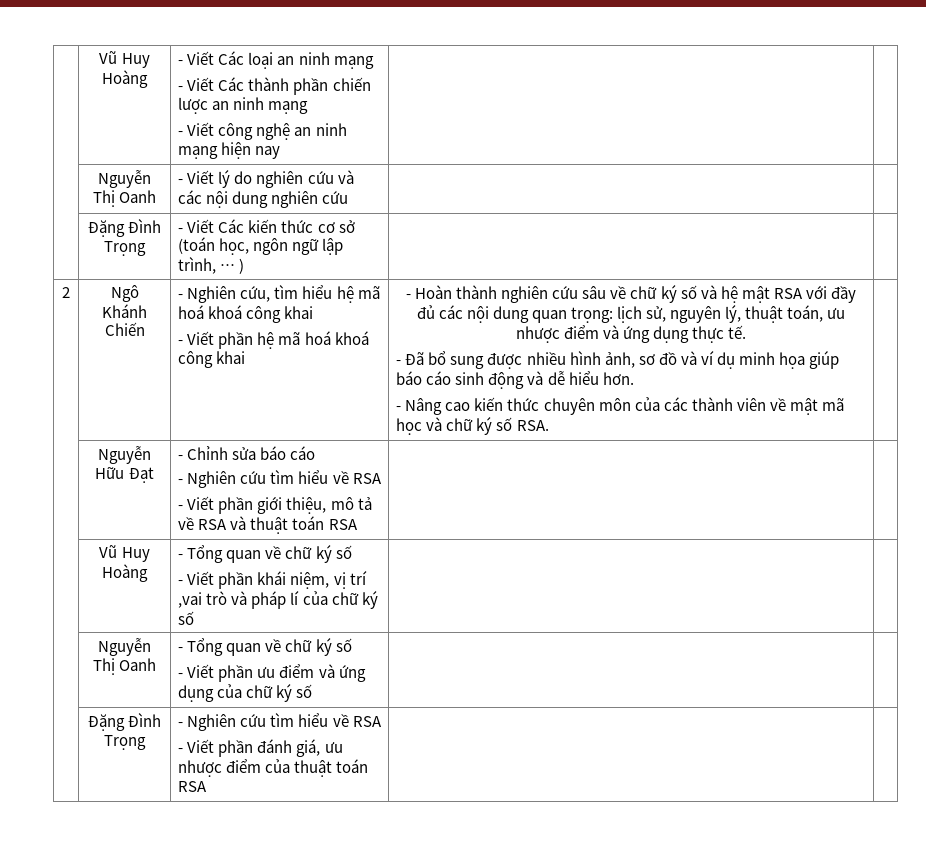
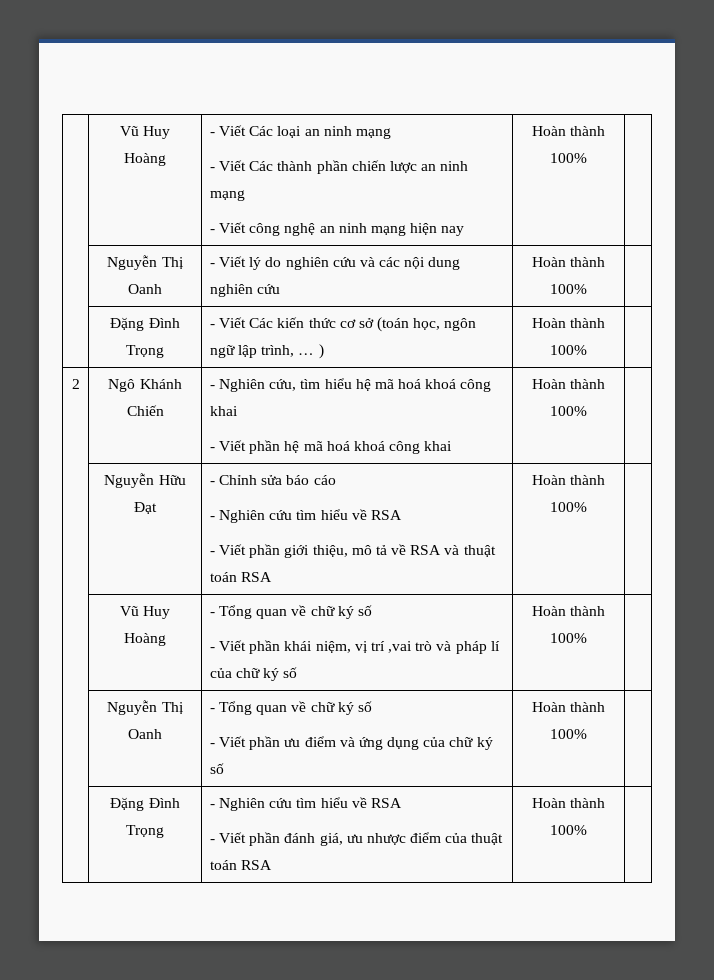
(281, 152) none -> [531,126,606,136] [550,153,587,163] Hoàn thành 100%
(349, 197) none -> [531,257,606,267] [550,284,587,294] Hoàn thành 100%
(245, 266) none -> [531,318,606,328] [550,345,587,355] Hoàn thành 100%
[406,285,856,303] [416,305,846,323] [515,325,747,343] [396,351,839,369] [396,371,634,389] [396,397,844,415] [396,417,549,435] - Hoàn thành nghiên cứu sâu về chữ ký số và hệ mật RSA với đầy đủ các nội dung quan trọng: lịch sử, nguyên lý, thuật toán, ưu nhược điểm và ứng dụng thực tế. // - Đã bổ sung được nhiều hình ảnh, sơ đồ và ví dụ minh họa giúp báo cáo sinh động và dễ hiểu hơn. // - Nâng cao kiến thức chuyên môn của các thành viên về mật mã học và chữ ký số RSA. -> [531,379,606,389] [550,406,587,416] Hoàn thành 100%
(358, 524) none -> [531,475,606,485] [550,502,587,512] Hoàn thành 100%
(195, 618) none -> [531,606,606,616] [550,633,587,643] Hoàn thành 100%
(313, 691) none -> [531,702,606,712] [550,729,587,739] Hoàn thành 100%
(208, 786) none -> [531,798,606,808] [550,825,587,835] Hoàn thành 100%

